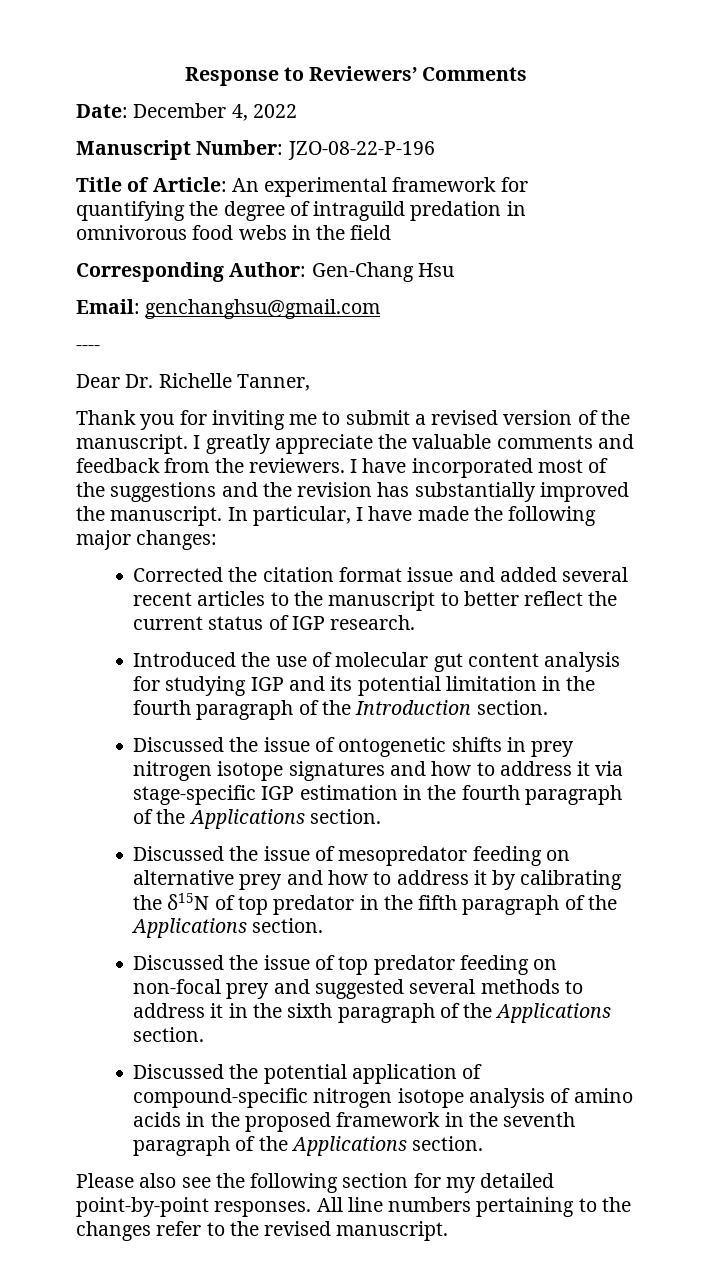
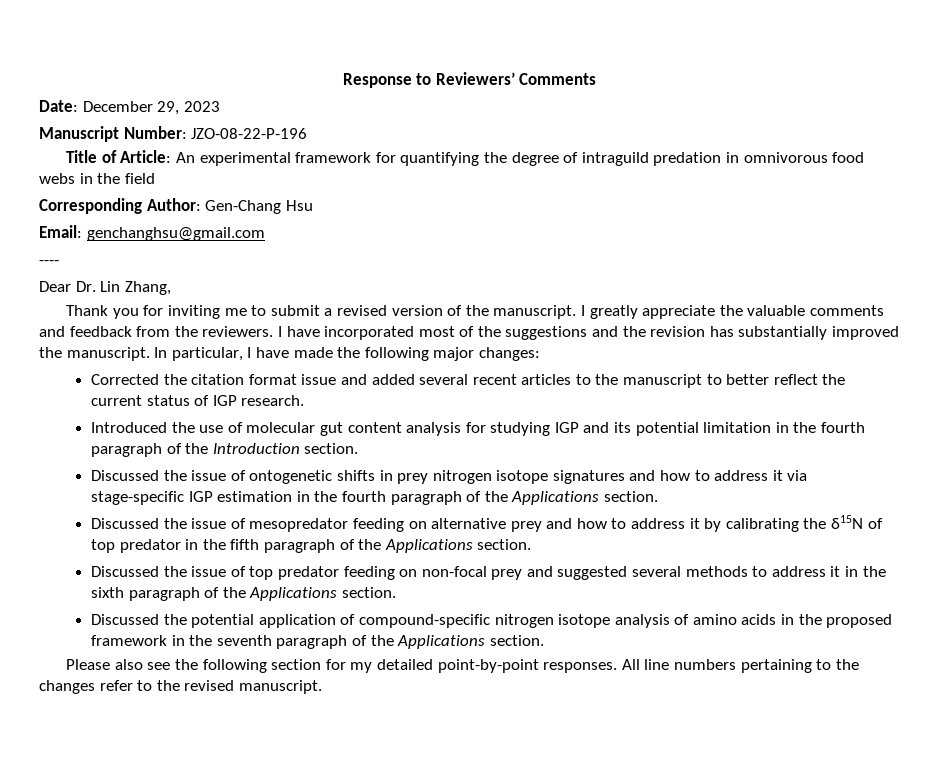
[231,104,297,121] 4, 2022 -> [157,101,220,115] 29, 2023
[158,373,310,391] Richelle Tanner, -> [100,281,171,295] Lin Zhang,

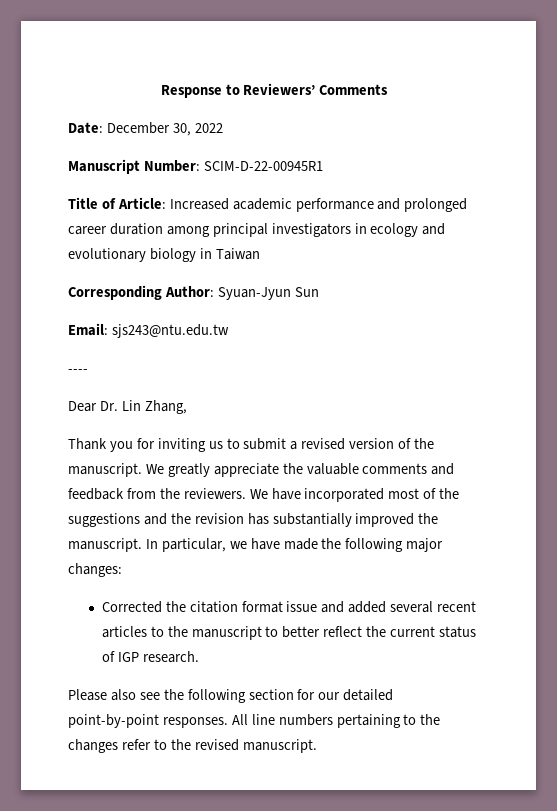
[157,101,220,115] 29, 2023 -> [172,123,223,136] 30, 2022
[191,128,308,139] JZO-08-22-P-196 -> [203,161,323,171] SCIM-D-22-00945R1
[176,152,865,166] [39,173,155,184] An experimental framework for quantifying the degree of intraguild predation in omnivorous food webs in the field -> [169,198,468,212] [68,223,446,237] [68,248,260,262] Increased academic performance and prolonged career duration among principal investigators in ecology and evolutionary biology in Taiwan
[205,200,313,214] Gen-Chang Hsu -> [217,287,319,300] Syuan-Jyun Sun
[86,227,265,241] genchanghsu@gmail.com -> [111,324,229,338] sjs243@ntu.edu.tw
[224,308,247,316] me -> [208,441,223,449] us
[580,305,585,316] I -> [145,464,164,474] We
[277,326,282,337] I -> [249,489,268,499] We
[247,347,252,358] I -> [229,541,247,549] we
[90,422,866,436] [90,443,359,457] [90,470,808,484] [90,491,658,505] [90,515,883,532] [90,539,532,553] [90,566,886,580] [90,587,396,601] [90,614,893,628] [90,635,544,649] // Introduced the use of molecular gut content analysis for studying IGP and its potential limitation in the fourth paragraph of the Introduction section. // Discussed the issue of ontogenetic shifts in prey nitrogen isotope signatures and how to address it via stage-specific IGP estimation in the fourth paragraph of the Applications section. // Discussed the issue of mesopredator feeding on alternative prey and how to address it by calibrating the δ15N of top predator in the fifth paragraph of the Applications section. // Discussed the issue of top predator feeding on non-focal prey and suggested several methods to address it in the sixth paragraph of the Applications section. // Discussed the potential application of compound-specific nitrogen isotope analysis of amino acids in the proposed framework in the seventh paragraph of the Applications section. -> (199, 657) none
[350,662,373,673] my -> [318,692,341,700] our

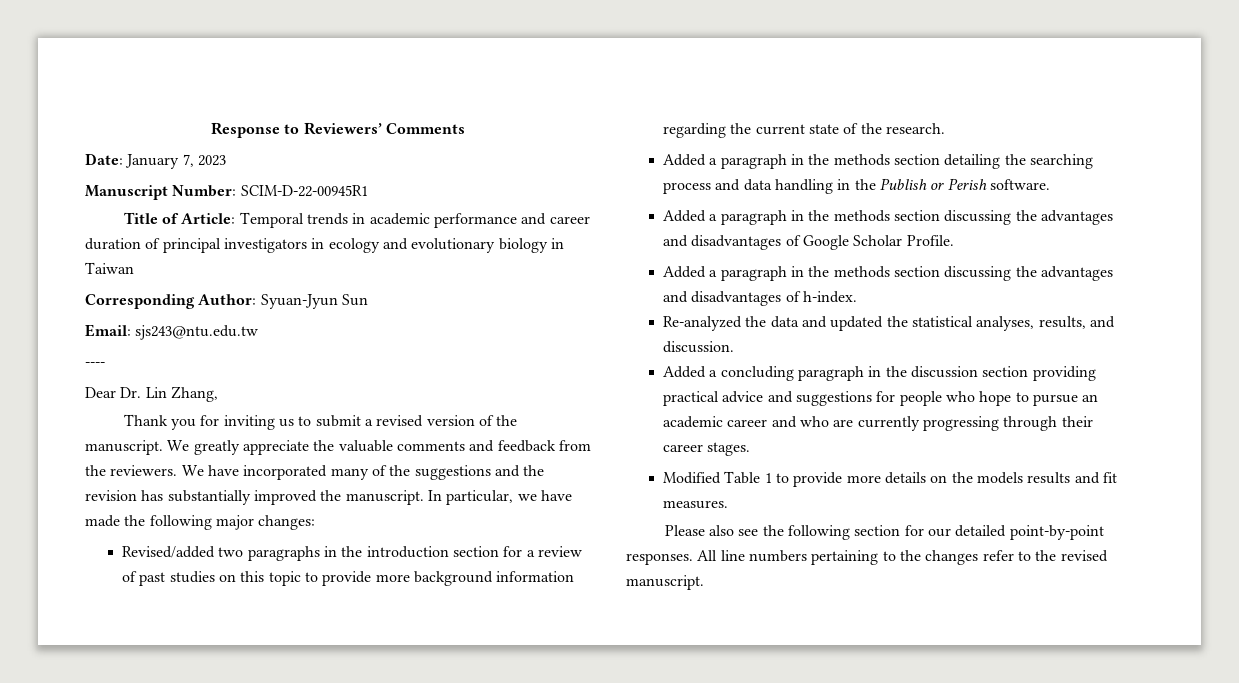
[106,122,223,136] December 30, 2022 -> [125,154,226,169] January 7, 2023
[169,198,229,210] Increased -> [239,212,366,228] Temporal trends in
[404,198,468,212] prolonged -> (547, 219) none
[166,226,210,237] among -> [145,238,161,249] of
[388,488,420,499] most -> [330,468,369,480] many
[101,601,477,613] [101,626,477,640] [101,651,199,663] Corrected the citation format issue and added several recent articles to the manuscript to better reflect the current status of IGP research. -> [121,546,582,561] [121,571,575,586] [662,123,945,138] [662,154,1093,169] [662,178,1050,194] [662,210,1113,225] [662,235,954,250] [662,266,1113,281] [662,291,857,306] [662,316,1115,331] [662,341,734,353] [662,366,1096,381] [662,391,1099,406] [662,416,1093,431] [662,442,751,456] [662,471,1117,487] [662,500,728,509] Revised/added two paragraphs in the introduction section for a review of past studies on this topic to provide more background information regarding the current state of the research. // Added a paragraph in the methods section detailing the searching process and data handling in the Publish or Perish software. // Added a paragraph in the methods section discussing the advantages and disadvantages of Google Scholar Profile. // Added a paragraph in the methods section discussing the advantages and disadvantages of h-index. // Re-analyzed the data and updated the statistical analyses, results, and discussion. // Added a concluding paragraph in the discussion section providing practical advice and suggestions for people who hope to pursue an academic career and who are currently progressing through their career stages. // Modified Table 1 to provide more details on the models results and fit measures.

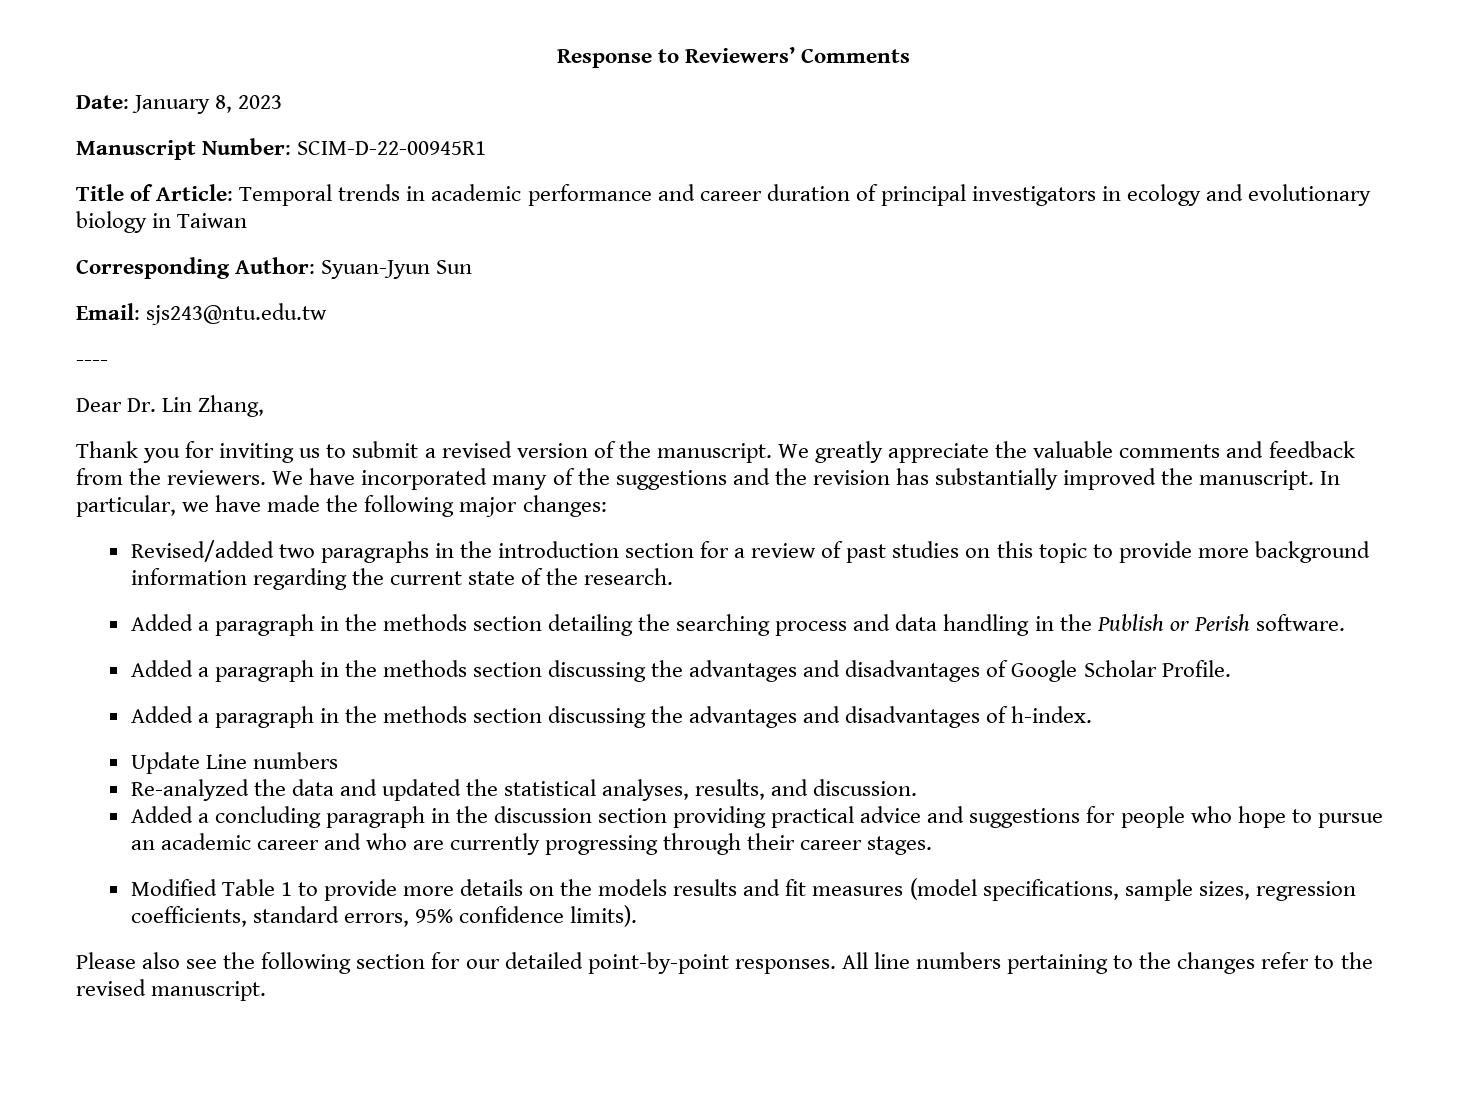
[182,154,194,167] 7, -> [215,95,233,113] 8,
(857, 297) none -> [130,752,338,774] // Update Line numbers
[662,500,728,509] measures. -> [812,878,1356,901] [130,905,637,927] measures (model specifications, sample sizes, regression coefficients, standard errors, 95% confidence limits).

